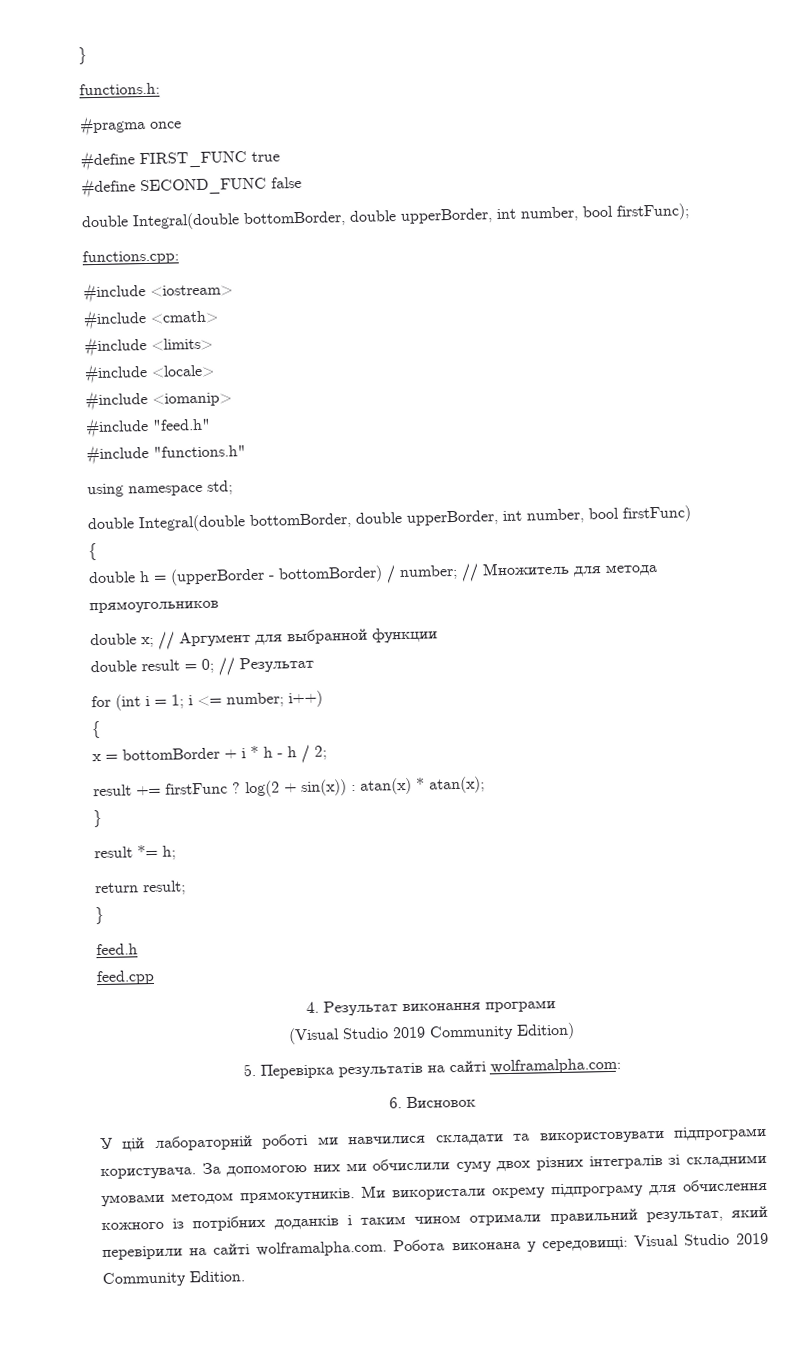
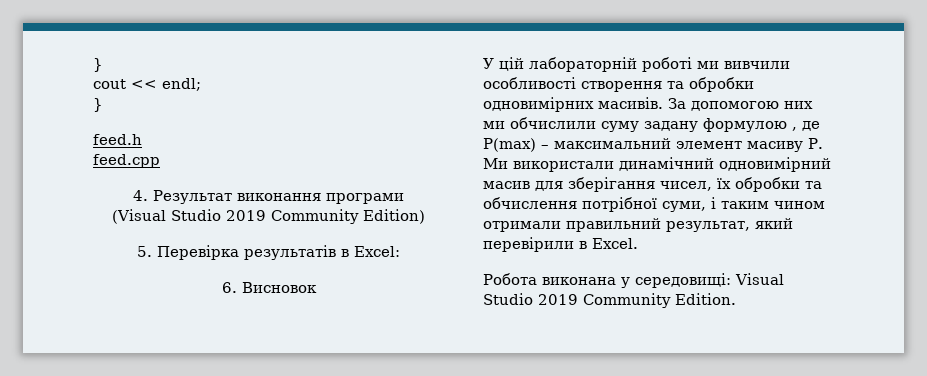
[78,47,87,65] [79,82,160,96] [79,114,182,137] [80,150,280,172] [81,176,302,199] [81,203,690,231] [82,249,179,266] [83,282,233,304] [83,309,218,331] [84,336,213,358] [84,363,215,385] [85,389,232,412] [85,416,211,439] [86,443,246,466] [87,480,233,498] [87,505,692,533] [88,543,97,561] [88,561,658,586] [89,599,219,615] [90,627,438,650] [90,656,314,676] [91,690,323,711] [91,720,101,739] [92,744,327,764] [93,776,485,798] [93,809,102,828] [94,844,176,860] [95,880,186,896] } // functions.h: // #pragma once // #define FIRST_FUNC true // #define SECOND_FUNC false // double Integral(double bottomBorder, double upperBorder, int number, bool firstFunc); // functions.cpp: // #include <iostream> // #include <cmath> // #include <limits> // #include <locale> // #include <iomanip> // #include "feed.h" // #include "functions.h" // using namespace std; // double Integral(double bottomBorder, double upperBorder, int number, bool firstFunc) // { // double h = (upperBorder - bottomBorder) / number; // Множитель для метода прямоугольников // double x; // Аргумент для выбранной функции // double result = 0; // Результат // for (int i = 1; i <= number; i++) // { // x = bottomBorder + i * h - h / 2; // result += firstFunc ? log(2 + sin(x)) : atan(x) * atan(x); // } // result *= h; // return result; -> [93,58,103,72] [93,78,201,91] } // cout << endl;
[426,1057,621,1075] на сайтi wolframalpha.com: -> [341,246,400,257] в Excel:
[348,1125,768,1146] [100,1167,196,1181] навчилися складати та використовувати підпрограми користувача. -> [724,61,790,69] [483,77,754,92] [483,97,663,112] вивчили особливості створення та обробки одновимірних масивів.
[496,1154,767,1172] [101,1178,768,1208] [101,1215,339,1232] двох різних інтегралів зі складними умовами методом прямокутників. Ми використали окрему підпрограму для обчислення кожного із потрібних доданків -> [644,118,820,132] [483,138,823,152] [483,157,831,172] [483,177,822,192] [483,197,706,212] задану формулою , де P(max) – максимальний элемент масиву P. Ми використали динамічний одновимірний масив для зберігання чисел, їх обробки та обчислення потрібної суми,
[189,1240,388,1258] на сайті wolframalpha.com. -> [579,238,638,249] в Excel. //

